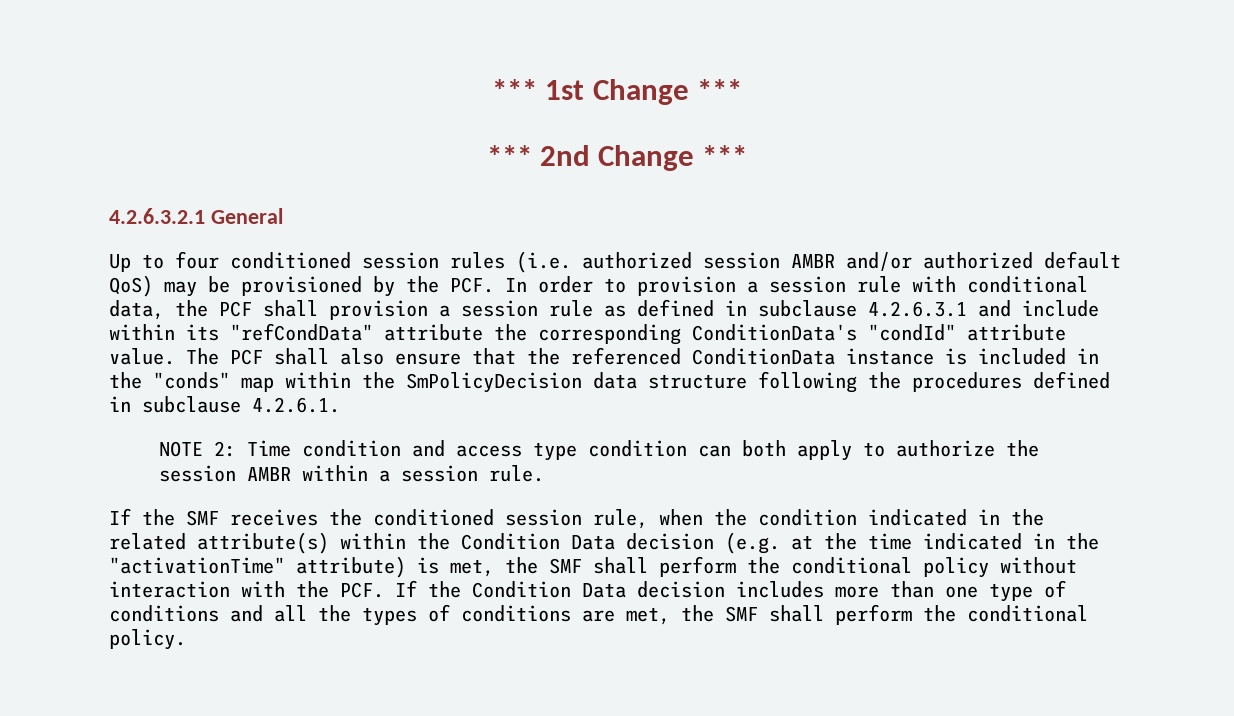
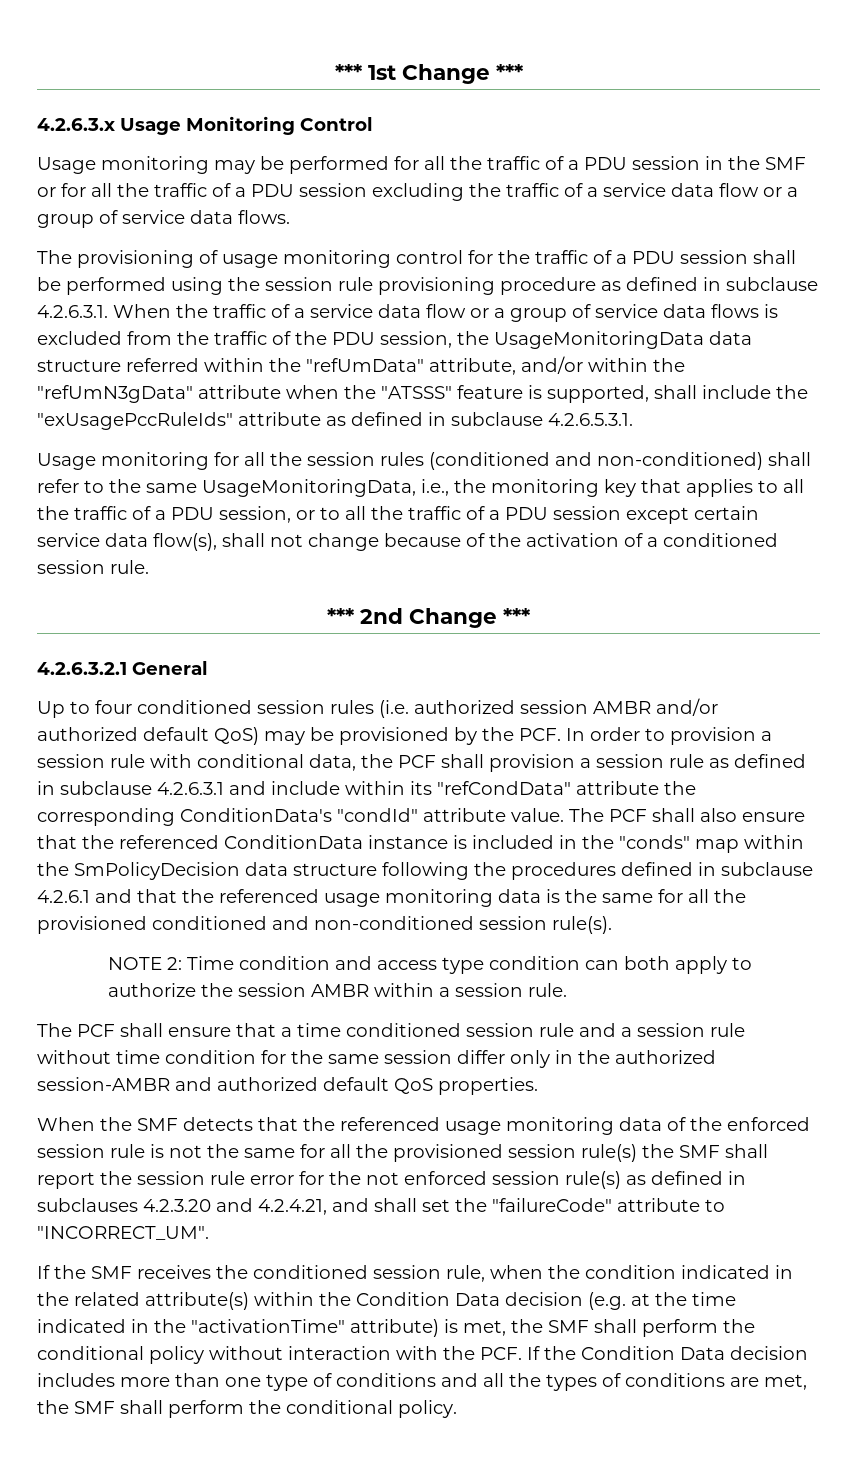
(742, 89) none -> [37,116,373,135] [37,156,806,174] [37,183,798,201] [37,210,290,228] [37,250,796,268] [37,277,818,295] [37,304,778,322] [37,331,752,349] [37,356,685,375] [37,385,808,403] [37,412,633,430] [37,452,811,470] [37,479,804,497] [37,506,759,524] [37,533,778,551] [37,560,149,574] // 4.2.6.3.x Usage Monitoring Control // Usage monitoring may be performed for all the traffic of a PDU session in the SMF or for all the traffic of a PDU session excluding the traffic of a service data flow or a group of service data flows. // The provisioning of usage monitoring control for the traffic of a PDU session shall be performed using the session rule provisioning procedure as defined in subclause 4.2.6.3.1. When the traffic of a service data flow or a group of service data flows is excluded from the traffic of the PDU session, the UsageMonitoringData data structure referred within the "refUmData" attribute, and/or within the "refUmN3gData" attribute when the "ATSSS" feature is supported, shall include the "exUsagePccRuleIds" attribute as defined in subclause 4.2.6.5.3.1. // Usage monitoring for all the session rules (conditioned and non-conditioned) shall refer to the same UsageMonitoringData, i.e., the monitoring key that applies to all the traffic of a PDU session, or to all the traffic of a PDU session except certain service data flow(s), shall not change because of the activation of a conditioned session rule.
[252,397,340,413] 4.2.6.1. -> [37,889,746,907] [37,916,612,934] 4.2.6.1 and that the referenced usage monitoring data is the same for all the provisioned conditioned and non-conditioned session rule(s).
(545, 473) none -> [37,1023,745,1037] [37,1050,716,1068] [37,1077,538,1095] [37,1117,810,1135] [37,1144,768,1162] [37,1171,746,1189] [37,1198,725,1215] [37,1226,209,1240] // The PCF shall ensure that a time conditioned session rule and a session rule without time condition for the same session differ only in the authorized session-AMBR and authorized default QoS properties. // When the SMF detects that the referenced usage monitoring data of the enforced session rule is not the same for all the provisioned session rule(s) the SMF shall report the session rule error for the not enforced session rule(s) as defined in subclauses 4.2.3.20 and 4.2.4.21, and shall set the "failureCode" attribute to "INCORRECT_UM".

